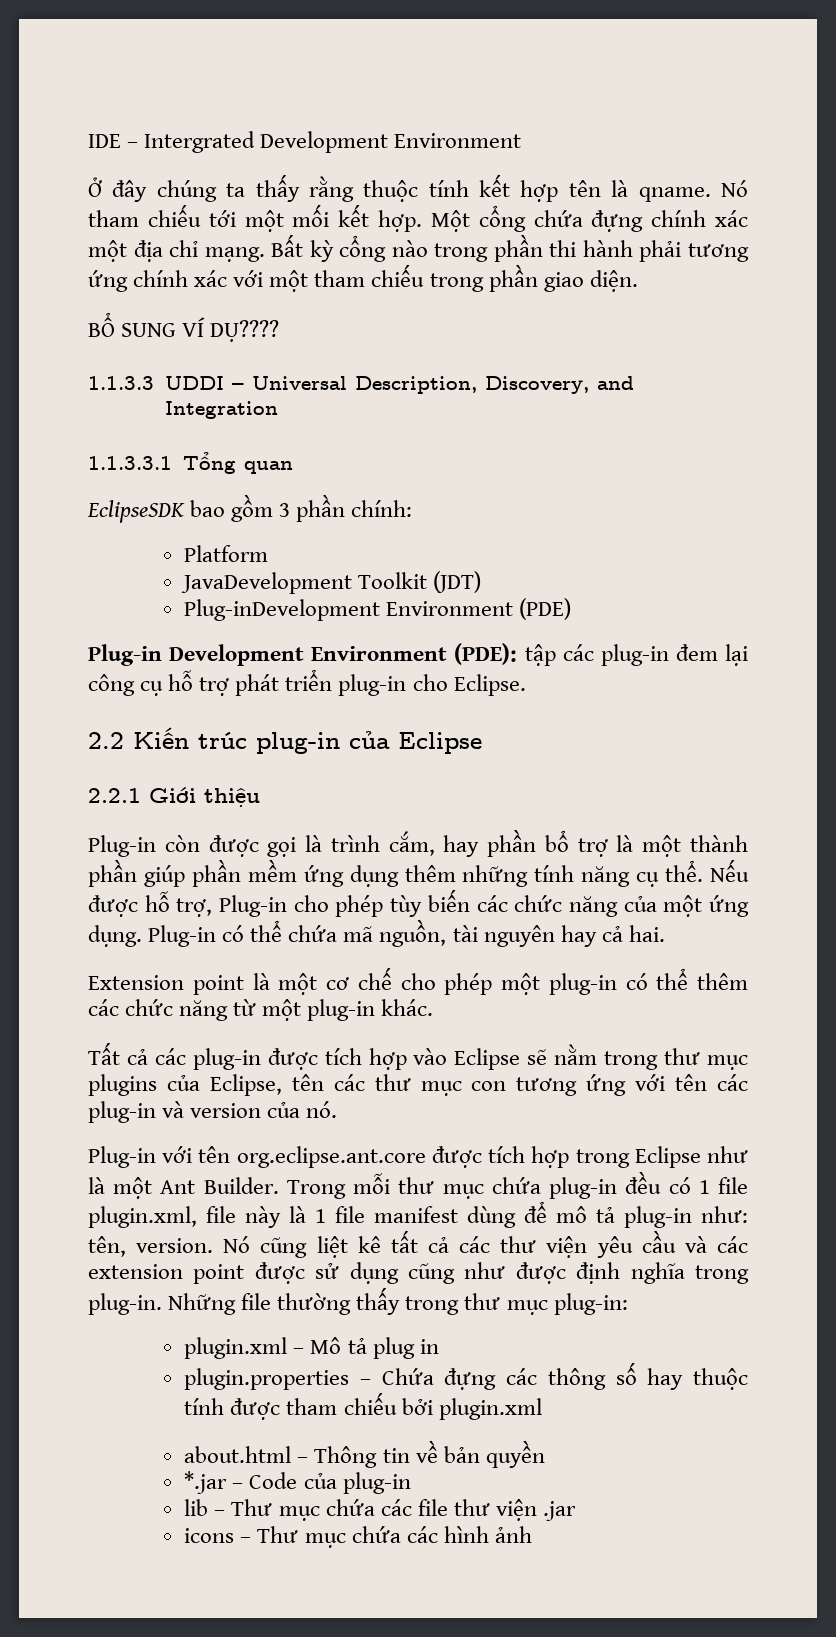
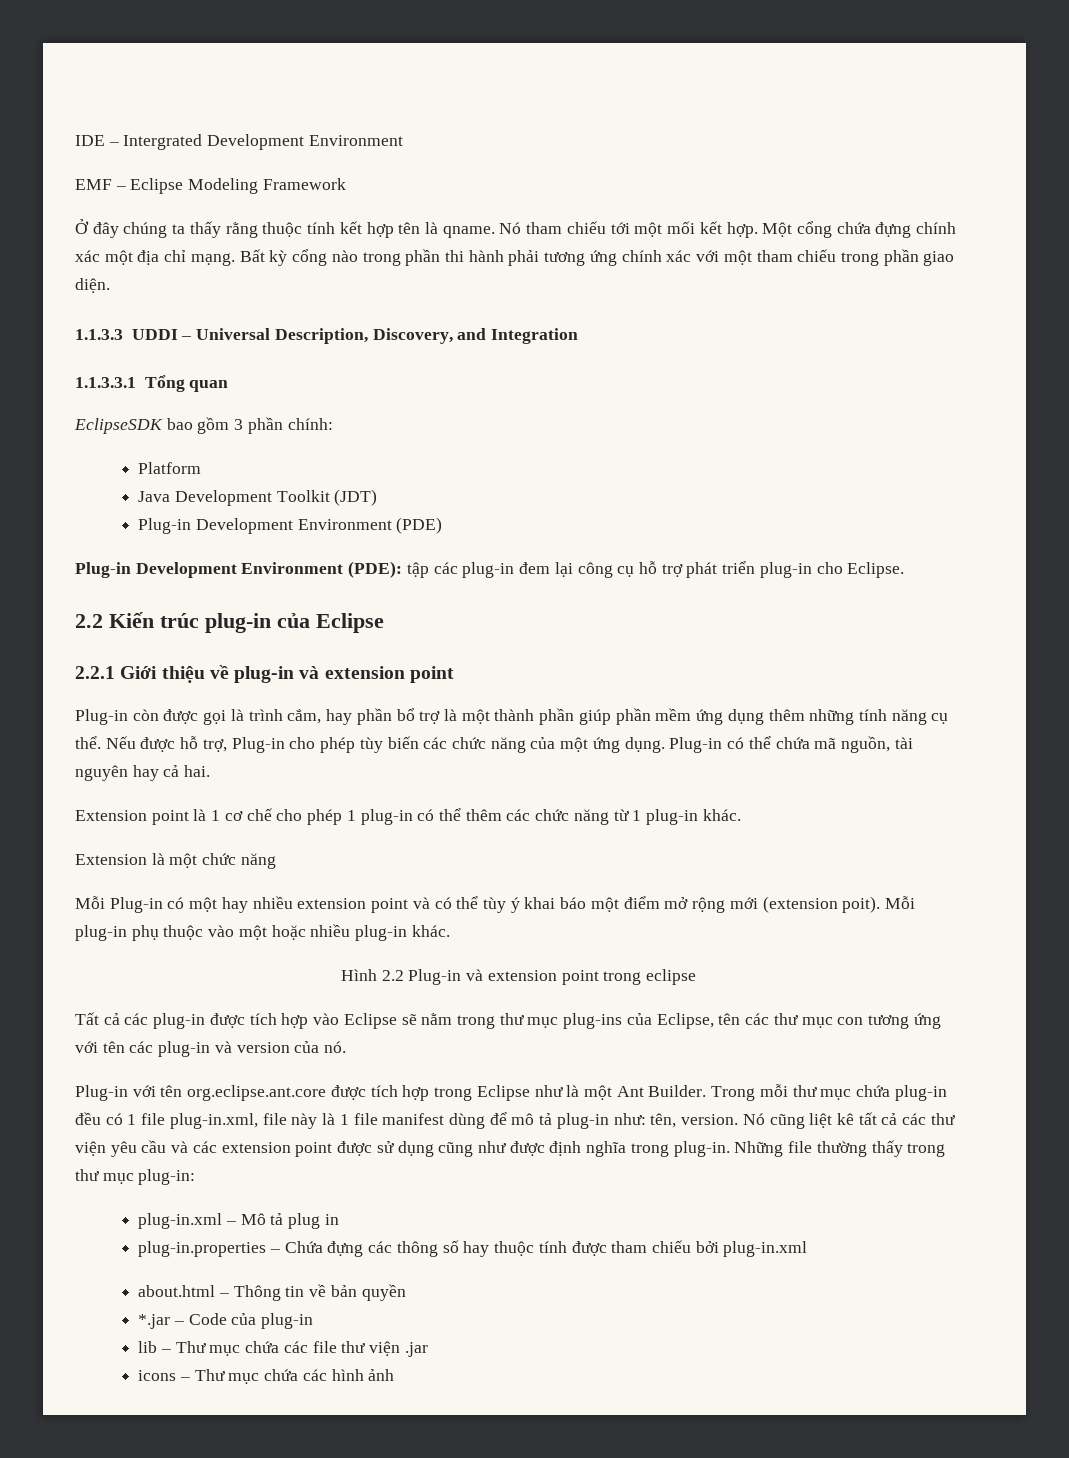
(522, 140) none -> [75,178,346,194] // EMF – Eclipse Modeling Framework
[88,312,280,342] // BỔ SUNG VÍ DỤ???? -> (110, 285) none
[181,572,353,594] JavaDevelopment -> [138,490,272,506] Java Development
[184,599,381,621] Plug-inDevelopment -> [138,518,293,534] Plug-in Development
(260, 797) none -> [209,665,454,683] về plug-in và extension point
[278,973,318,995] một -> [211,810,221,821] 1
[501,973,540,995] một -> [346,810,356,821] 1
[262,999,434,1021] một plug-in khác. -> [632,809,741,825] [75,853,276,869] [75,896,915,913] [75,924,450,941] [340,969,697,985] 1 plug-in khác. // Extension là một chức năng // Mỗi Plug-in có một hay nhiều extension point và có thể tùy ý khai báo một điểm mở rộng mới (extension poit). Mỗi plug-in phụ thuộc vào một hoặc nhiều plug-in khác. // Hình 2.2 Plug-in và extension point trong eclipse
[88,1074,157,1096] plugins -> [563,1013,623,1029] plug-ins
[88,1206,197,1228] plugin.xml, -> [169,1113,258,1129] plug-in.xml,
[184,1337,288,1359] plugin.xml -> [138,1213,223,1229] plug-in.xml
[184,1368,350,1390] plugin.properties -> [138,1241,267,1257] plug-in.properties
[438,1398,542,1420] plugin.xml -> [723,1241,808,1257] plug-in.xml

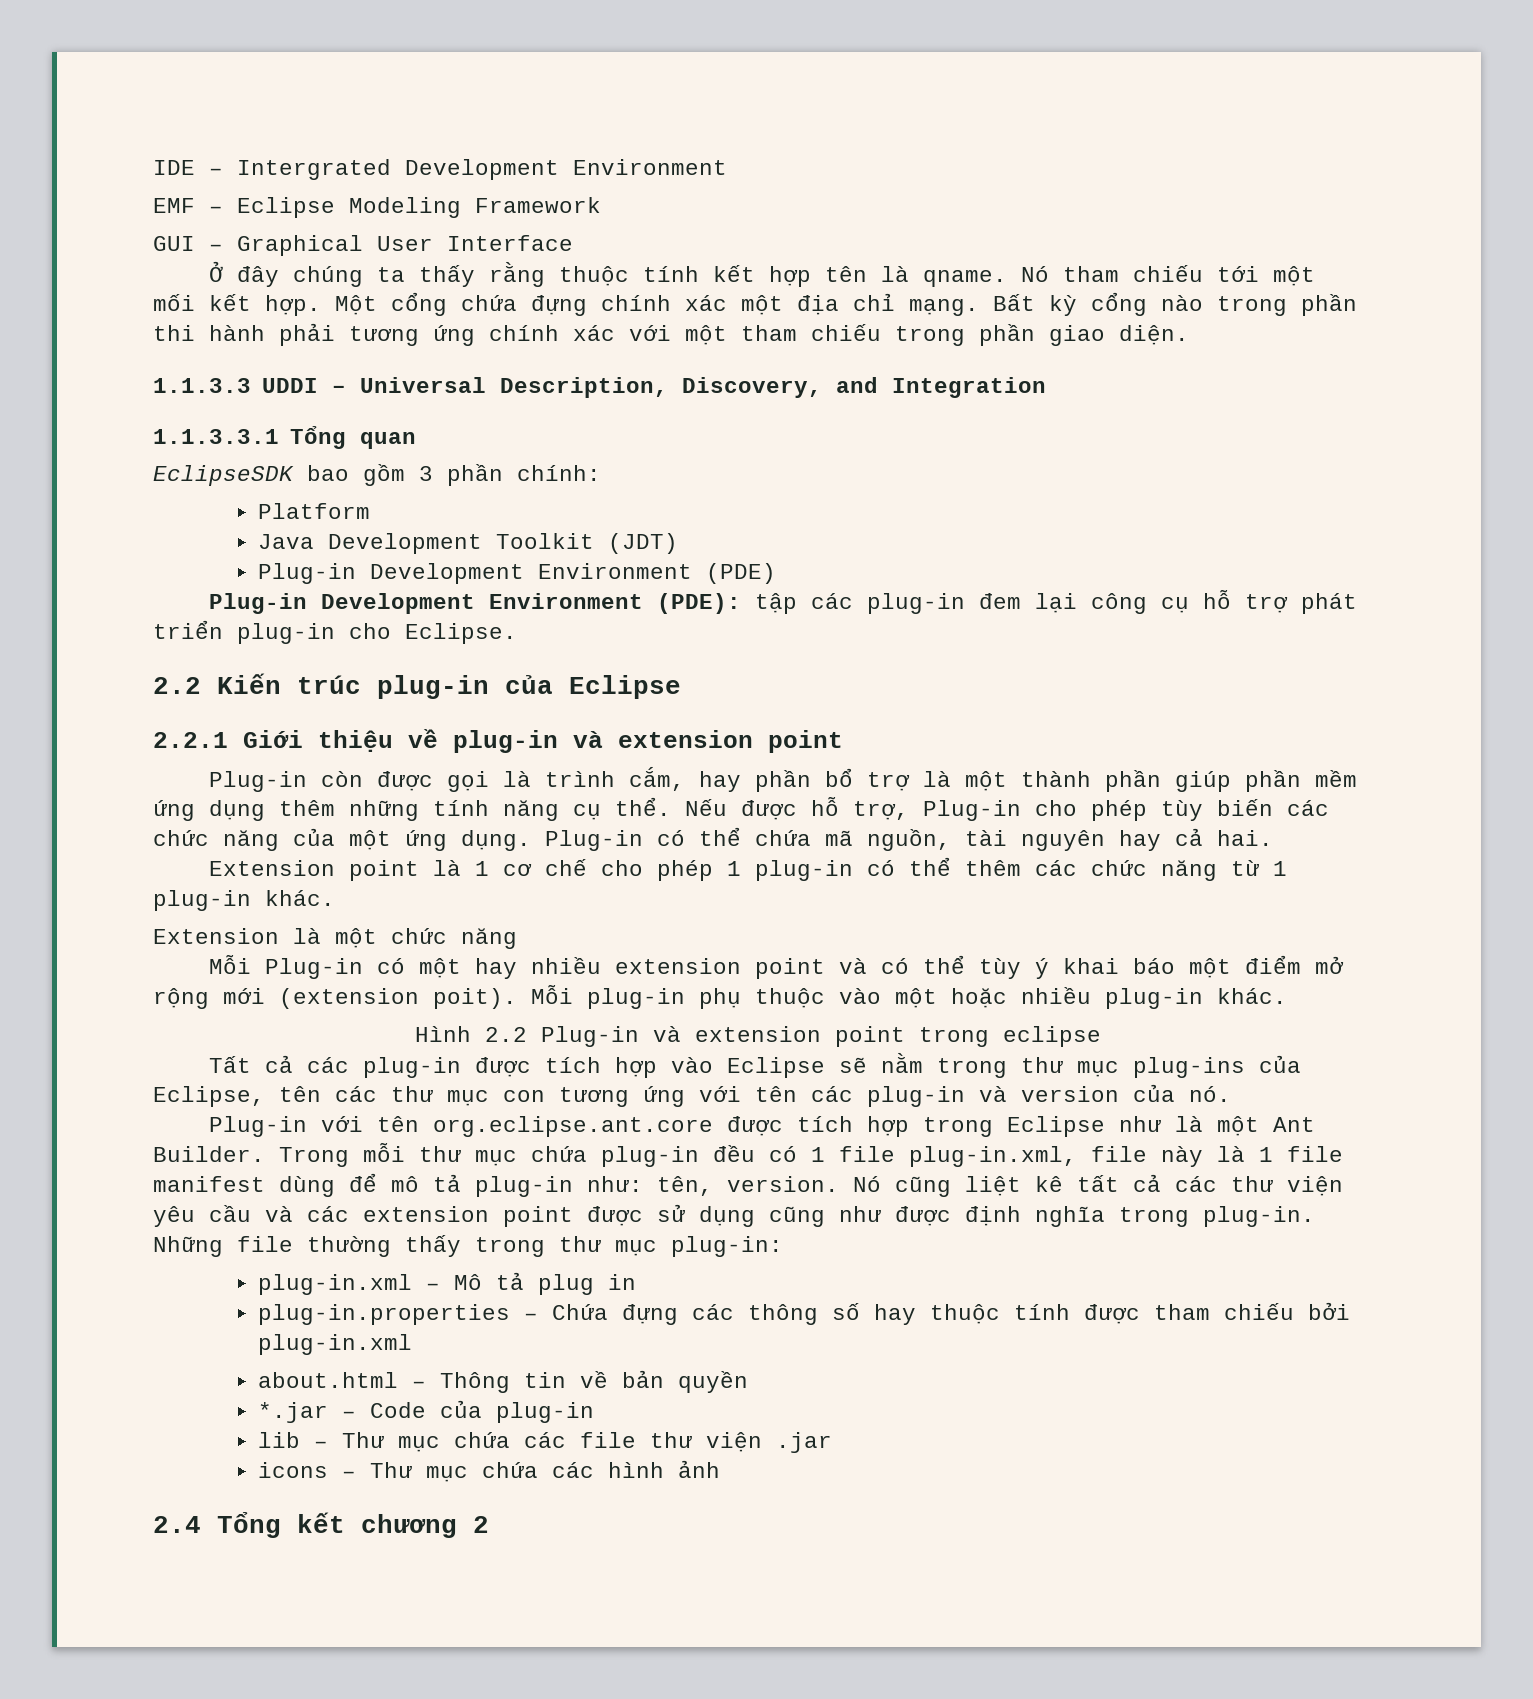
(346, 184) none -> [153,235,573,256] // GUI – Graphical User Interface
(395, 1375) none -> [153,1512,489,1538] // 2.4 Tổng kết chương 2

